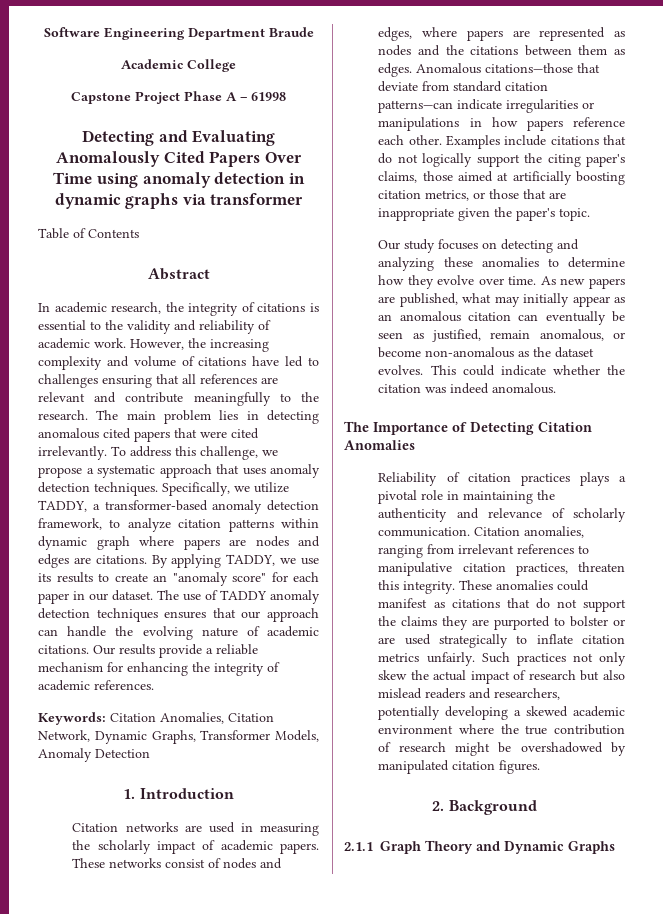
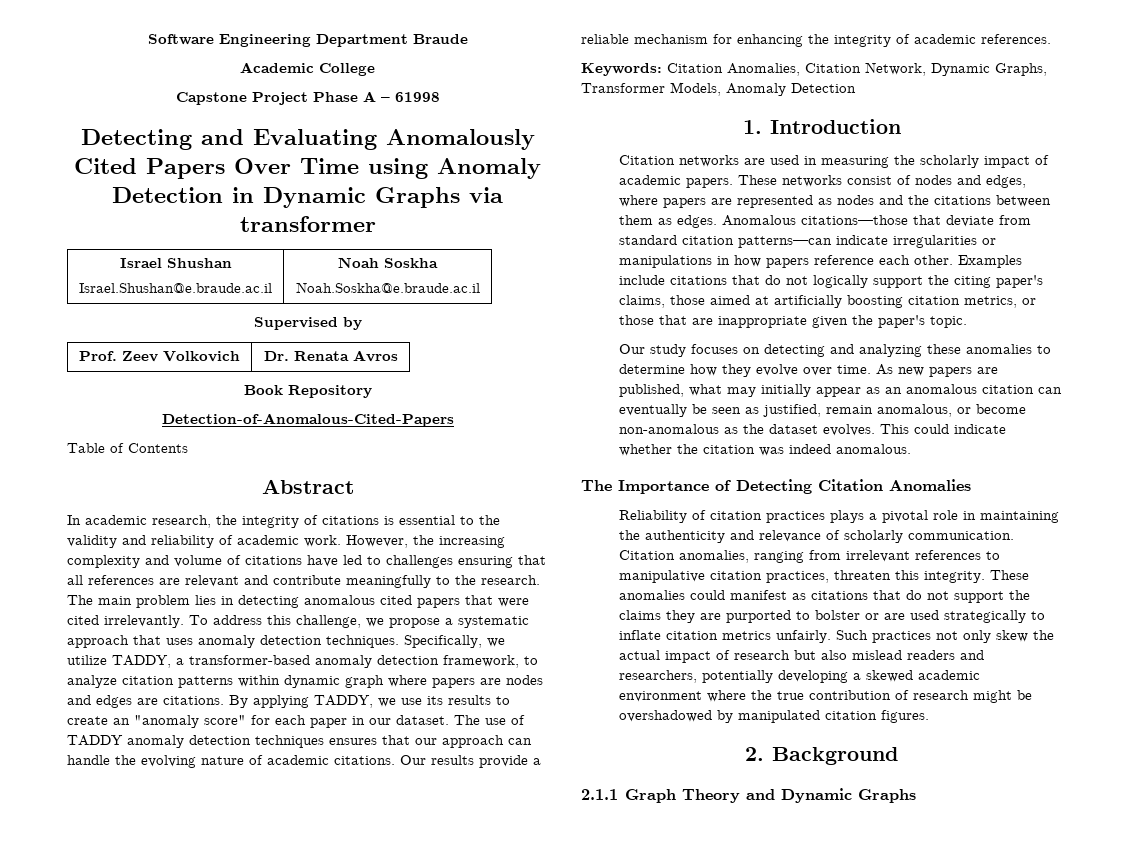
[142,172,305,188] [54,193,304,209] anomaly detection in dynamic graphs via transformer -> [437,158,541,179] [112,187,503,208] [239,216,376,232] [119,258,232,268] [79,283,272,293] [338,257,438,268] [295,282,480,293] [253,317,362,330] [79,351,240,362] [263,350,398,362] [243,385,372,398] [161,413,454,427] Anomaly Detection in Dynamic Graphs via transformer // Israel Shushan // Israel.Shushan@e.braude.ac.il | Noah Soskha // Noah.Soskha@e.braude.ac.il // Supervised by // Prof. Zeev Volkovich | Dr. Renata Avros // Book Repository // Detection-of-Anomalous-Cited-Papers

